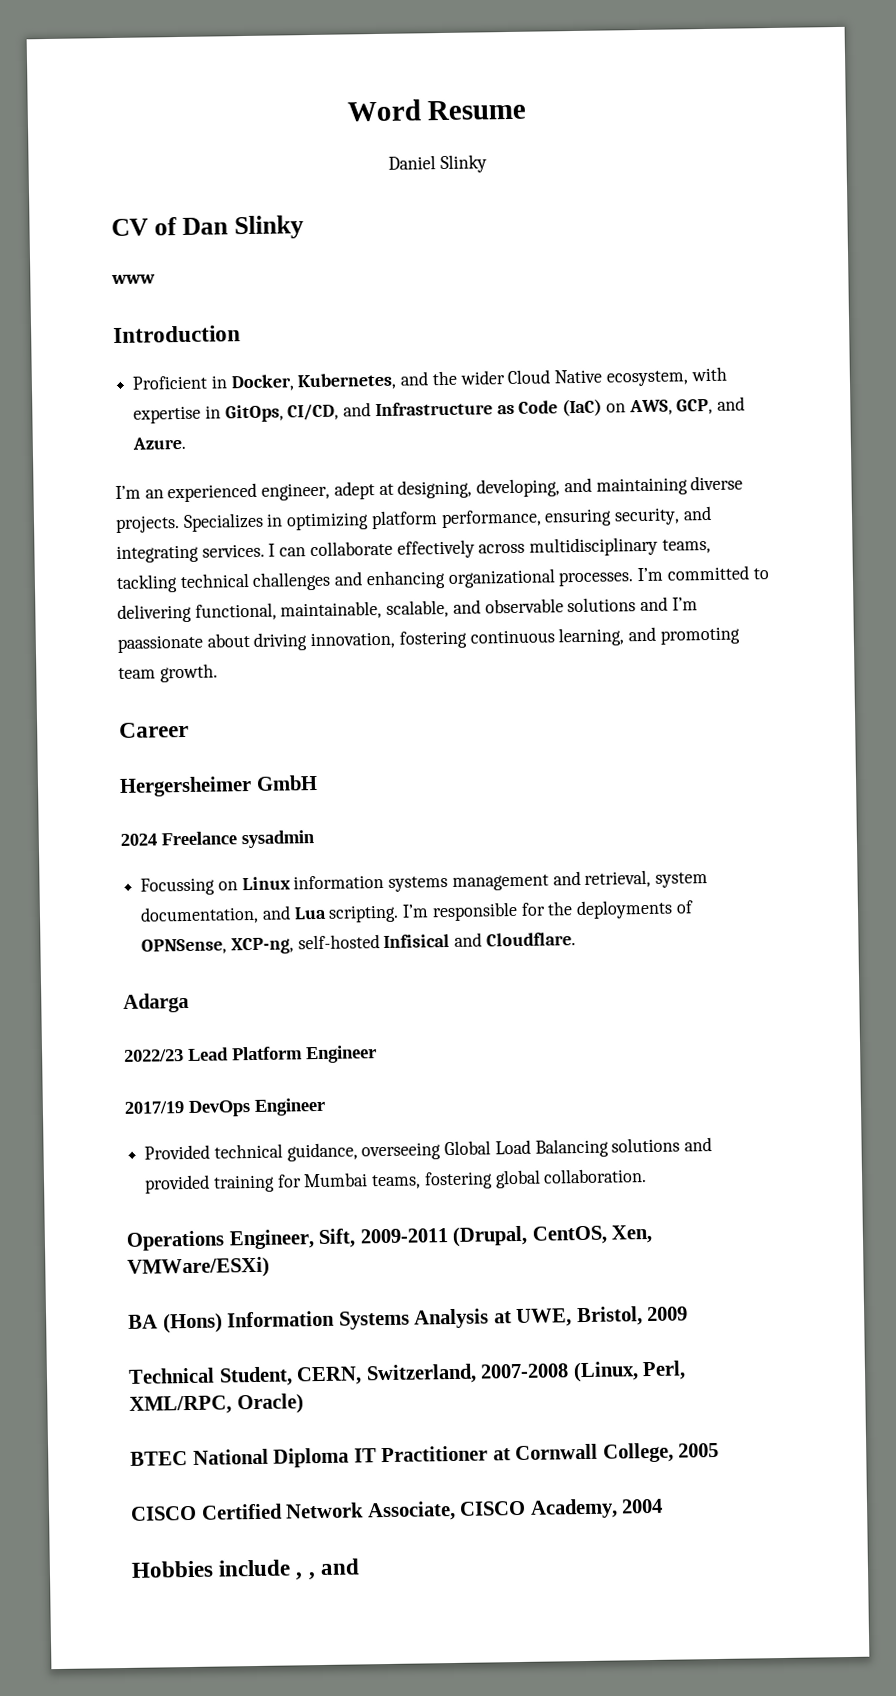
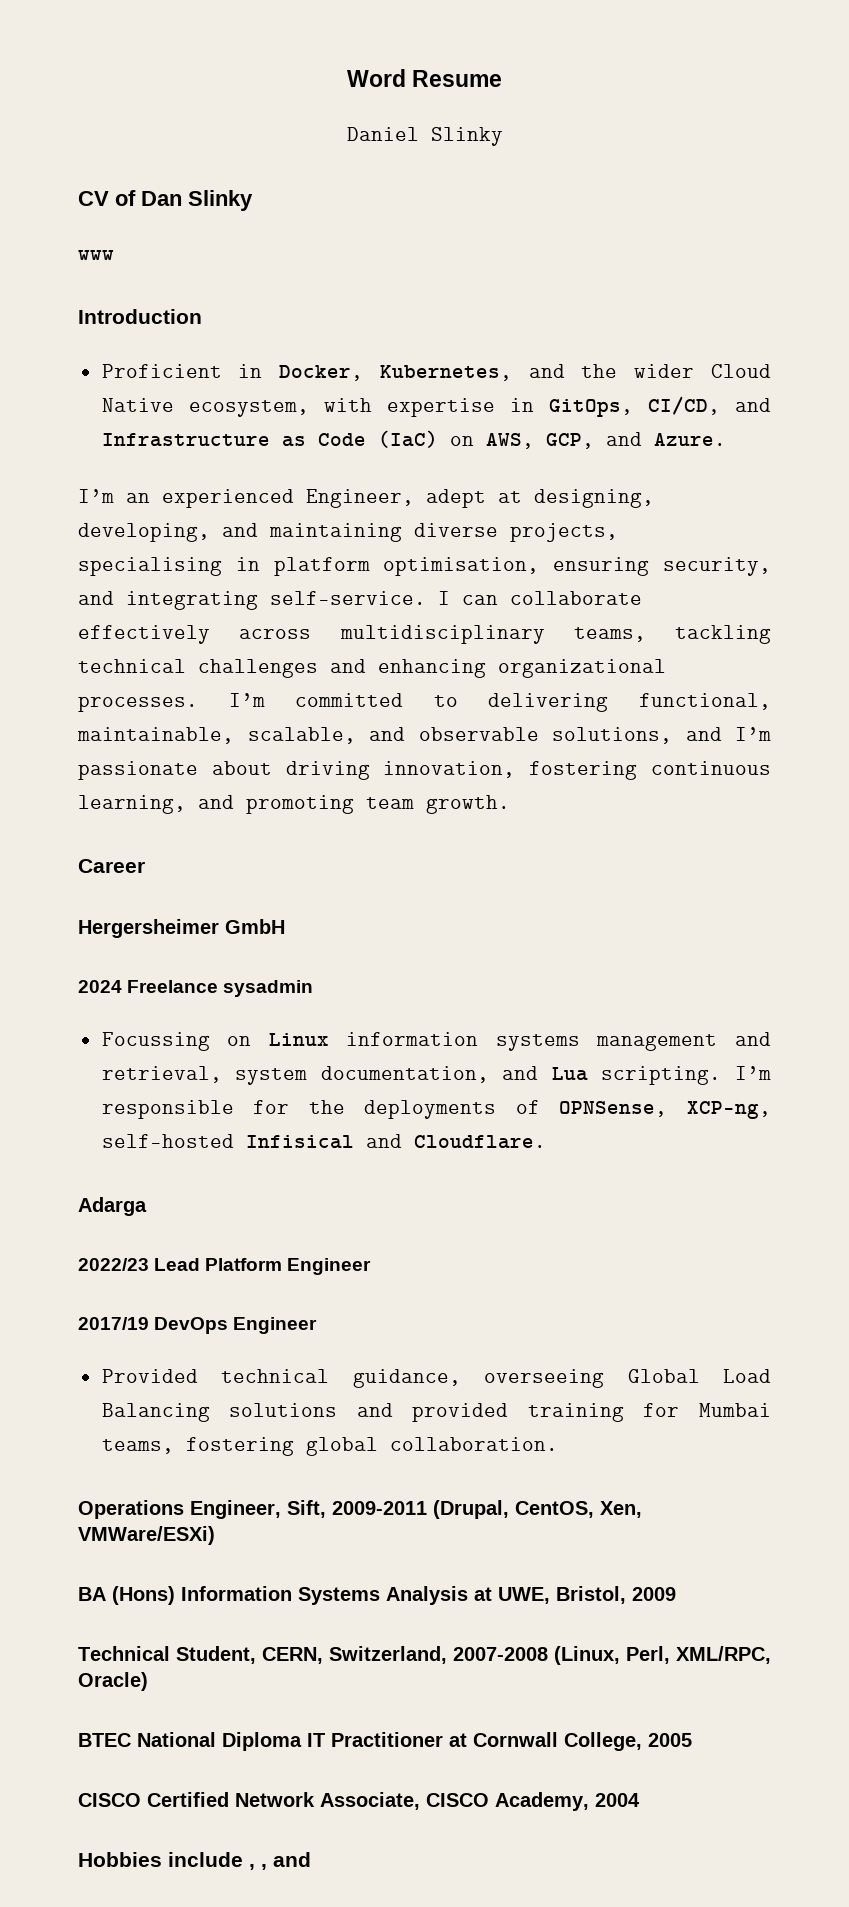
[261,482,331,501] engineer, -> [306,489,414,508] Engineer,
[115,509,542,534] projects. Specializes in optimizing platform performance, -> [510,523,618,542] [78,557,540,576] projects, specialising in platform optimisation,
[201,543,265,558] services. -> [270,591,426,605] self-service.
[567,597,637,613] solutions -> [552,727,672,744] solutions,
[117,634,203,653] paassionate -> [78,761,198,780] passionate

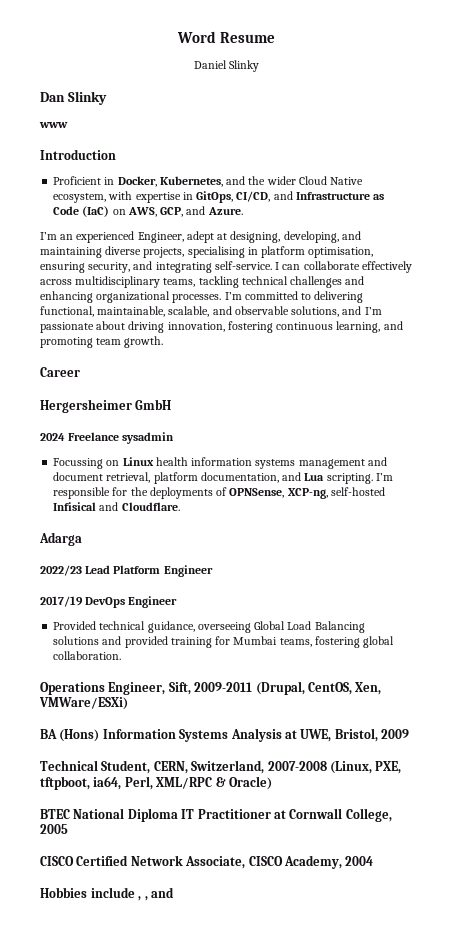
[78,190,136,206] CV of -> (260, 66) none
(329, 1039) none -> [155,457,188,466] health
[101,1066,308,1085] retrieval, system -> [53,472,198,484] document retrieval, platform
[626,1646,771,1664] Perl, XML/RPC, -> [375,761,402,774] [40,776,226,790] PXE, tftpboot, ia64, Perl, XML/RPC &

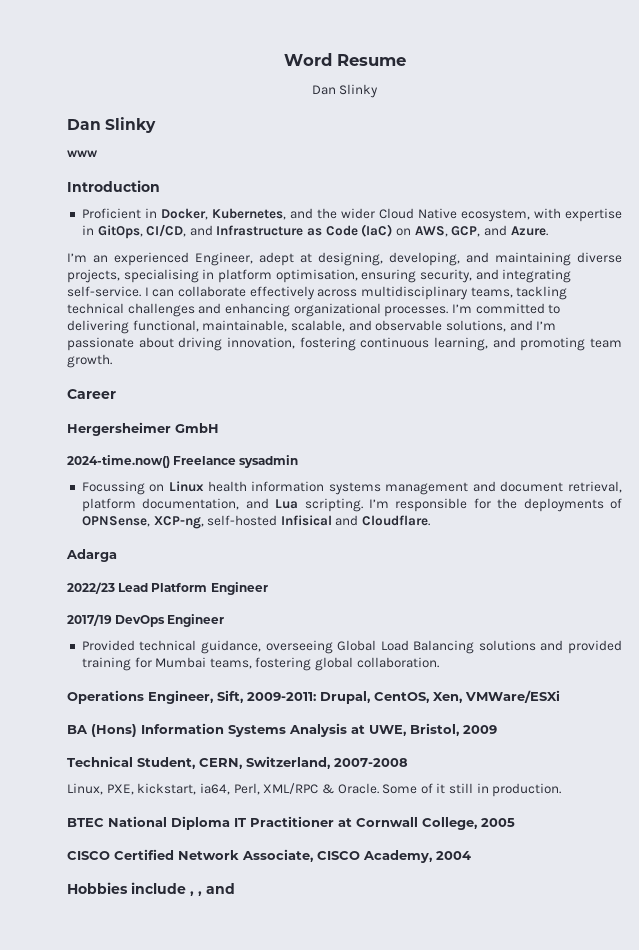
[193,60,227,69] Daniel -> [311,85,336,95] Dan
[40,433,65,441] 2024 -> [67,455,170,468] 2024-time.now()
[194,681,305,695] 2009-2011 (Drupal, -> [247,691,370,704] 2009-2011: Drupal,
[39,697,128,710] VMWare/ESXi) -> [465,690,560,703] VMWare/ESXi
[329,761,402,774] [40,776,90,790] (Linux, PXE, tftpboot, -> [67,783,197,795] // Linux, PXE, kickstart,
[228,776,272,790] Oracle) -> [337,783,562,797] Oracle. Some of it still in production.

